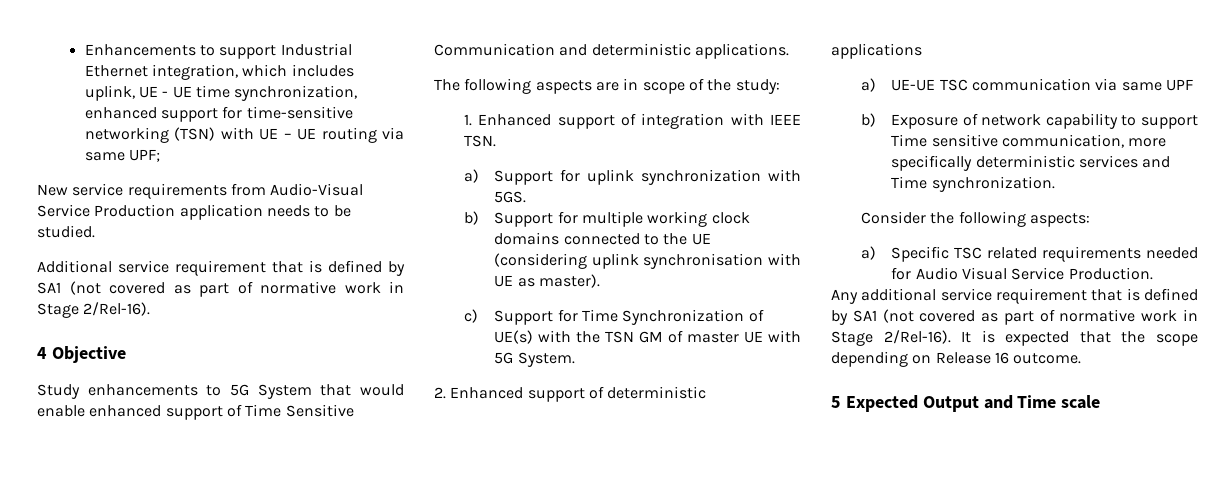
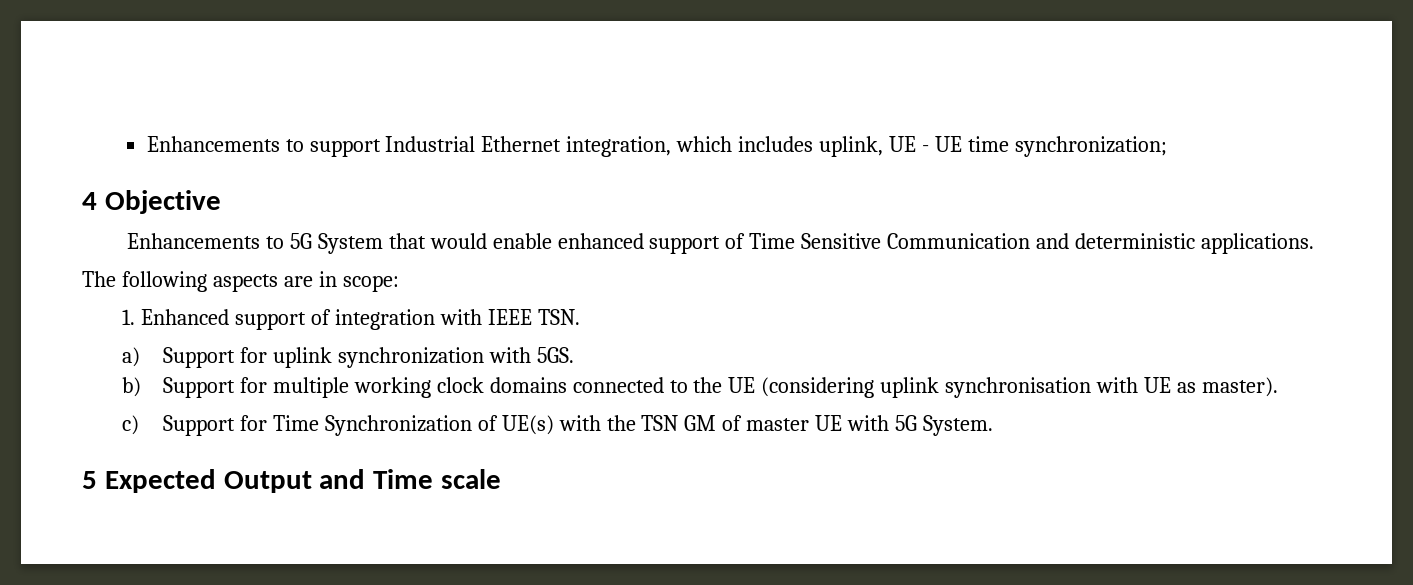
[234,85,358,101] [84,106,353,122] [84,127,404,143] [84,149,161,162] [37,183,364,199] [37,204,351,220] [37,225,95,238] [37,260,405,276] [37,281,404,297] [37,302,151,318] synchronization, enhanced support for time-sensitive networking (TSN) with UE – UE routing via same UPF; // New service requirements from Audio-Visual Service Production application needs to be studied. // Additional service requirement that is defined by SA1 (not covered as part of normative work in Stage 2/Rel-16). -> [1014,136,1167,157] synchronization;
[37,384,198,399] Study enhancements -> [126,233,260,249] Enhancements
[642,78,780,94] scope of the study: -> [342,275,399,292] scope:
[434,386,707,402] [831,43,922,59] [861,78,1193,92] [861,113,1198,129] [891,134,1167,148] [891,155,1171,171] [891,176,1055,192] [861,211,1091,227] [861,246,1198,262] [891,267,1153,280] [831,288,1198,304] [831,309,1198,325] [831,330,1198,346] [831,351,1082,367] // 2. Enhanced support of deterministic applications // a) UE-UE TSC communication via same UPF // b) Exposure of network capability to support Time sensitive communication, more specifically deterministic services and Time synchronization. // Consider the following aspects: // a) Specific TSC related requirements needed for Audio Visual Service Production. // Any additional service requirement that is defined by SA1 (not covered as part of normative work in Stage 2/Rel-16). It is expected that the scope depending on Release 16 outcome. -> (994, 425) none

